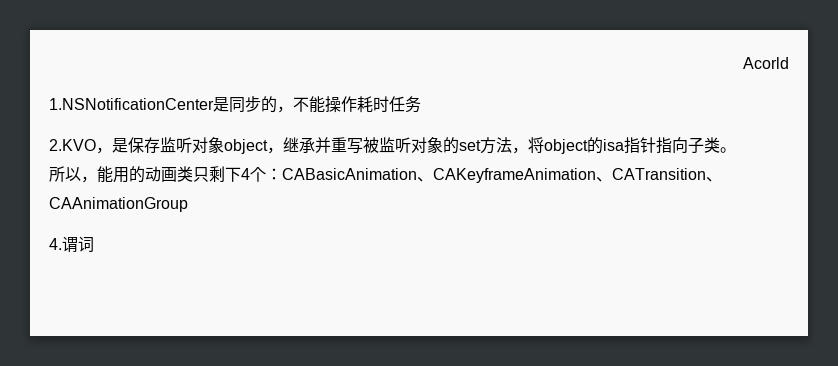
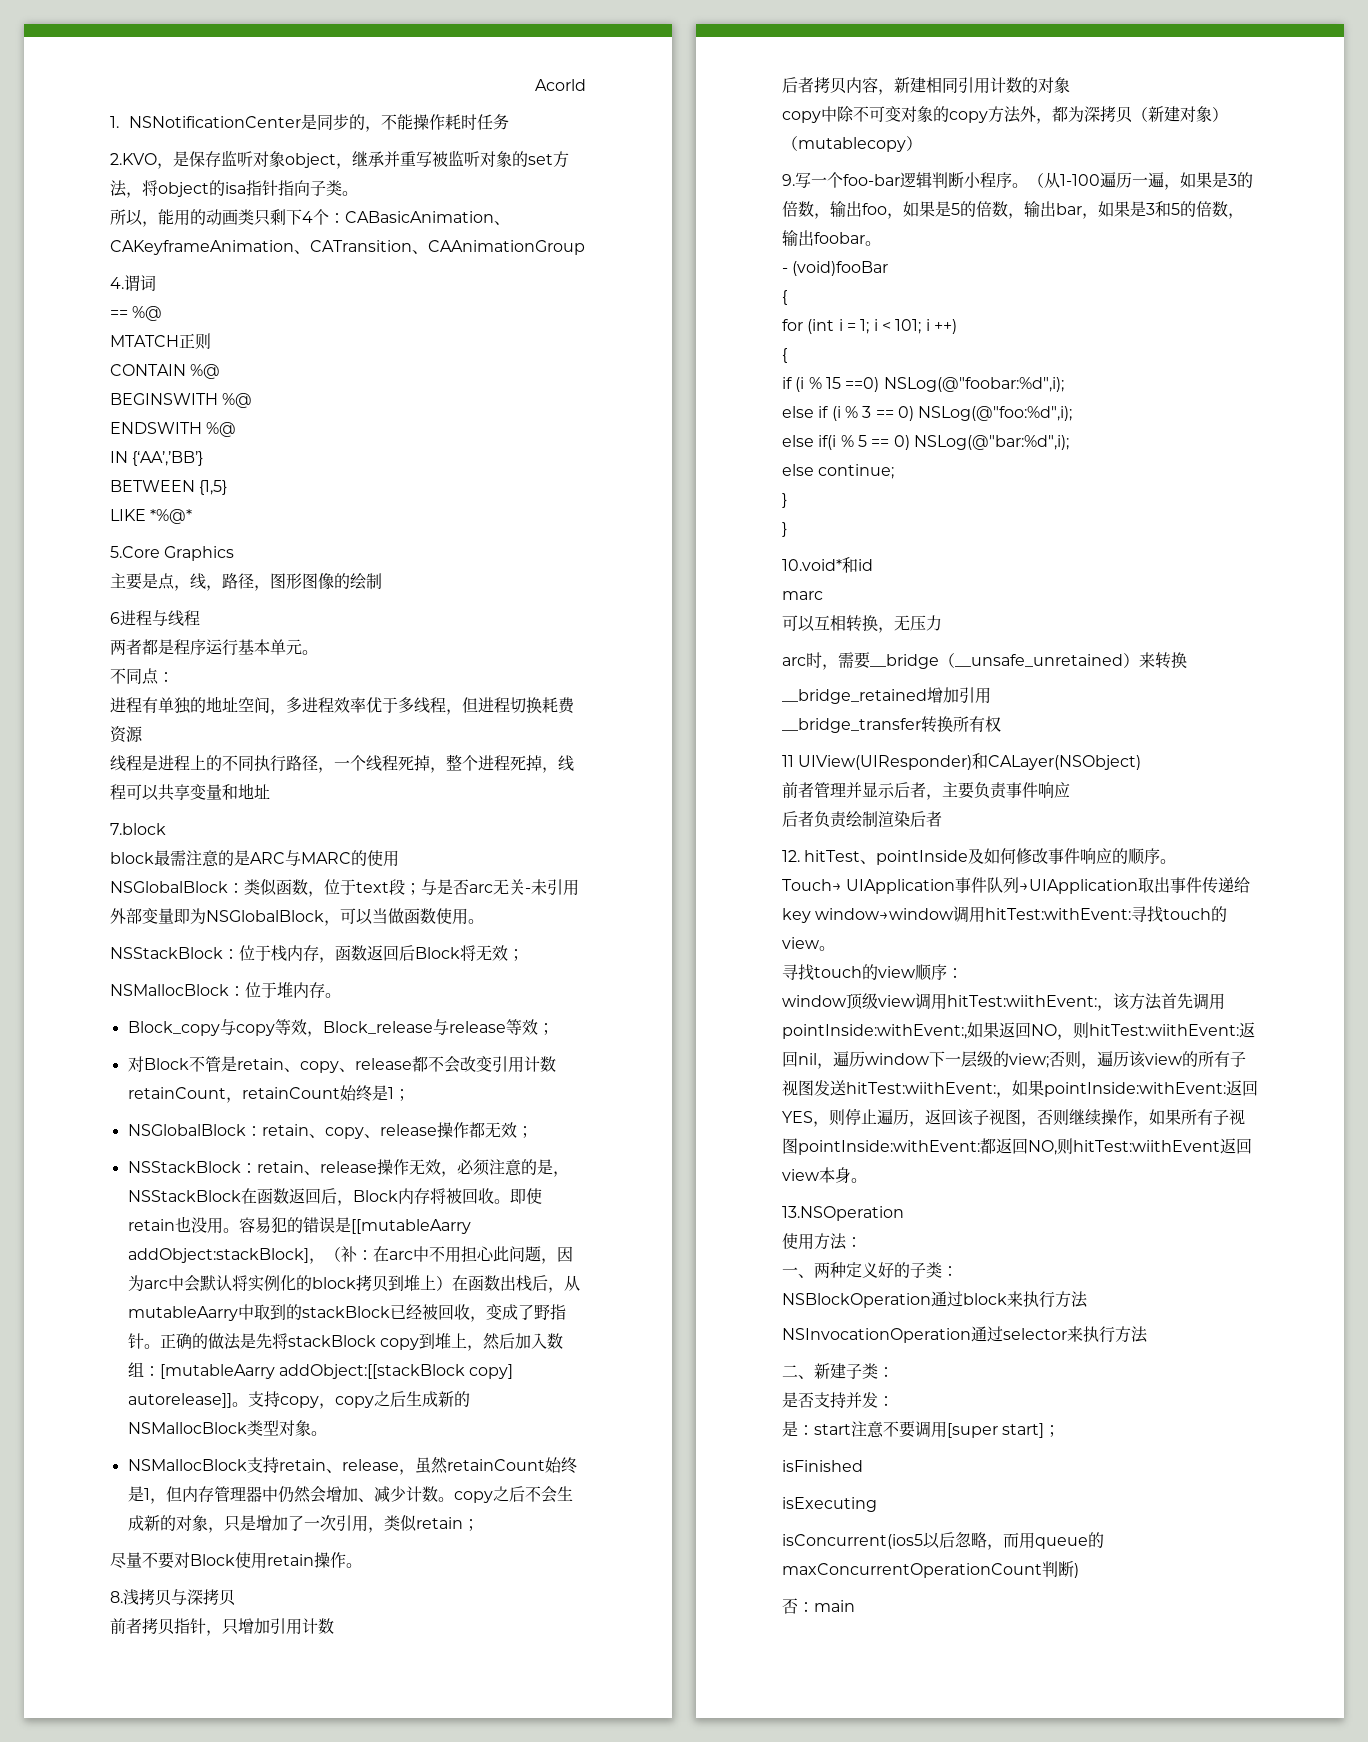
[49,98,214,110] 1.NSNotificationCenter -> [110,116,301,128] 1. NSNotificationCenter
(94, 244) none -> [110,306,163,321] [110,333,211,350] [110,364,221,379] [110,393,253,408] [110,422,237,437] [110,451,204,466] [110,480,228,495] [110,509,193,524] [110,546,235,561] [110,573,382,591] [110,610,200,626] [110,639,318,656] [110,668,174,685] [110,696,575,715] [110,726,143,743] [110,754,574,773] [110,783,270,801] [110,823,166,835] [110,850,399,867] [110,879,579,897] [110,908,484,926] [110,945,524,963] [110,982,341,998] [127,1019,554,1037] [127,1056,556,1073] [127,1085,410,1103] [127,1122,533,1139] [127,1159,569,1177] [127,1188,542,1206] [127,1216,471,1234] [127,1246,573,1264] [127,1275,580,1293] [127,1304,566,1322] [127,1333,563,1351] [127,1362,514,1379] [127,1391,470,1409] [127,1420,327,1436] [127,1457,577,1475] [127,1486,573,1504] [127,1515,479,1533] [110,1552,362,1569] [110,1589,235,1606] [110,1618,334,1636] [782,77,1070,95] [782,106,1228,124] [782,136,922,152] [782,172,1253,190] [782,201,1244,219] [782,230,881,246] [782,261,889,276] [782,290,787,305] [782,319,957,334] [782,348,787,363] [782,377,1064,392] [782,406,1073,421] [782,435,1069,450] [782,464,895,479] [782,493,787,508] [782,522,787,537] [782,557,873,573] [782,591,823,600] [782,615,942,633] [782,652,1187,670] [782,687,991,704] [782,716,1001,733] [782,753,1142,770] [782,782,1070,800] [782,811,942,828] [782,848,1177,865] [782,877,1251,894] [782,906,1228,923] [782,937,835,951] [782,964,963,981] [782,993,1225,1011] [782,1022,1255,1040] [782,1051,1246,1069] [782,1080,1258,1098] [782,1108,1245,1127] [782,1138,1252,1155] [782,1167,867,1183] [782,1206,904,1221] [782,1233,862,1250] [782,1262,958,1278] [782,1291,1088,1308] [782,1326,1148,1343] [782,1363,894,1379] [782,1392,894,1408] [782,1421,1061,1438] [782,1460,863,1472] [782,1497,877,1512] [782,1532,1104,1550] [782,1561,1079,1578] [782,1598,855,1614] // == %@ // MTATCH正则 // CONTAIN %@ // BEGINSWITH %@ // ENDSWITH %@ // IN {‘AA’,’BB’} // BETWEEN {1,5} // LIKE *%@* // 5.Core Graphics // 主要是点，线，路径，图形图像的绘制 // 6进程与线程 // 两者都是程序运行基本单元。 // 不同点： // 进程有单独的地址空间，多进程效率优于多线程，但进程切换耗费资源 // 线程是进程上的不同执行路径，一个线程死掉，整个进程死掉，线程可以共享变量和地址 // 7.block // block最需注意的是ARC与MARC的使用 // NSGlobalBlock：类似函数，位于text段；与是否arc无关-未引用外部变量即为NSGlobalBlock，可以当做函数使用。 // NSStackBlock：位于栈内存，函数返回后Block将无效； // NSMallocBlock：位于堆内存。 // Block_copy与copy等效，Block_release与release等效； // 对Block不管是retain、copy、release都不会改变引用计数retainCount，retainCount始终是1； // NSGlobalBlock：retain、copy、release操作都无效； // NSStackBlock：retain、release操作无效，必须注意的是，NSStackBlock在函数返回后，Block内存将被回收。即使retain也没用。容易犯的错误是[[mutableAarry addObject:stackBlock]，（补：在arc中不用担心此问题，因为arc中会默认将实例化的block拷贝到堆上）在函数出栈后，从mutableAarry中取到的stackBlock已经被回收，变成了野指针。正确的做法是先将stackBlock copy到堆上，然后加入数组：[mutableAarry addObject:[[stackBlock copy] autorelease]]。支持copy，copy之后生成新的NSMallocBlock类型对象。 // NSMallocBlock支持retain、release，虽然retainCount始终是1，但内存管理器中仍然会增加、减少计数。copy之后不会生成新的对象，只是增加了一次引用，类似retain； // 尽量不要对Block使用retain操作。 // 8.浅拷贝与深拷贝 // 前者拷贝指针，只增加引用计数 // 后者拷贝内容，新建相同引用计数的对象 // copy中除不可变对象的copy方法外，都为深拷贝（新建对象）（mutablecopy） // 9.写一个foo-bar逻辑判断小程序。（从1-100遍历一遍，如果是3的倍数，输出foo，如果是5的倍数，输出bar，如果是3和5的倍数，输出foobar。 // - (void)fooBar // { // for (int i = 1; i < 101; i ++) // { // if (i % 15 ==0) NSLog(@"foobar:%d",i); // else if (i % 3 == 0) NSLog(@"foo:%d",i); // else if(i % 5 == 0) NSLog(@"bar:%d",i); // else continue; // } // } // 10.void*和id // marc // 可以互相转换，无压力 // arc时，需要__bridge（__unsafe_unretained）来转换 // __bridge_retained增加引用 // __bridge_transfer转换所有权 // 11 UIView(UIResponder)和CALayer(NSObject) // 前者管理并显示后者，主要负责事件响应 // 后者负责绘制渲染后者 // 12. hitTest、pointInside及如何修改事件响应的顺序。 // Touch→ UIApplication事件队列→UIApplication取出事件传递给key window→window调用hitTest:withEvent:寻找touch的view。 // 寻找touch的view顺序： // window顶级view调用hitTest:wiithEvent:，该方法首先调用pointInside:withEvent:,如果返回NO，则hitTest:wiithEvent:返回nil，遍历window下一层级的view;否则，遍历该view的所有子视图发送hitTest:wiithEvent:，如果pointInside:withEvent:返回YES，则停止遍历，返回该子视图，否则继续操作，如果所有子视图pointInside:withEvent:都返回NO,则hitTest:wiithEvent返回view本身。 // 13.NSOperation // 使用方法： // 一、两种定义好的子类： // NSBlockOperation通过block来执行方法 // NSInvocationOperation通过selector来执行方法 // 二、新建子类： // 是否支持并发： // 是：start注意不要调用[super start]； // isFinished // isExecuting // isConcurrent(ios5以后忽略，而用queue的maxConcurrentOperationCount判断) // 否：main

